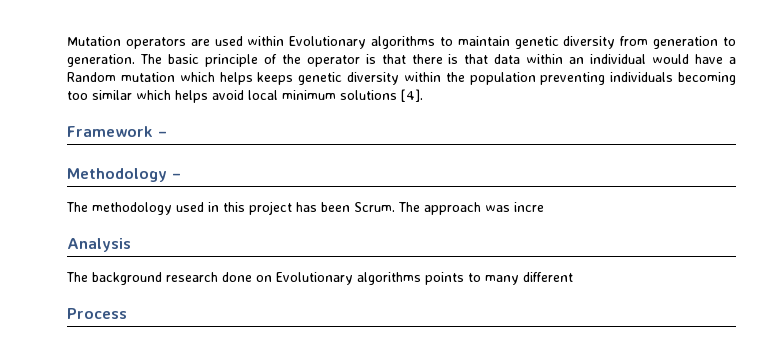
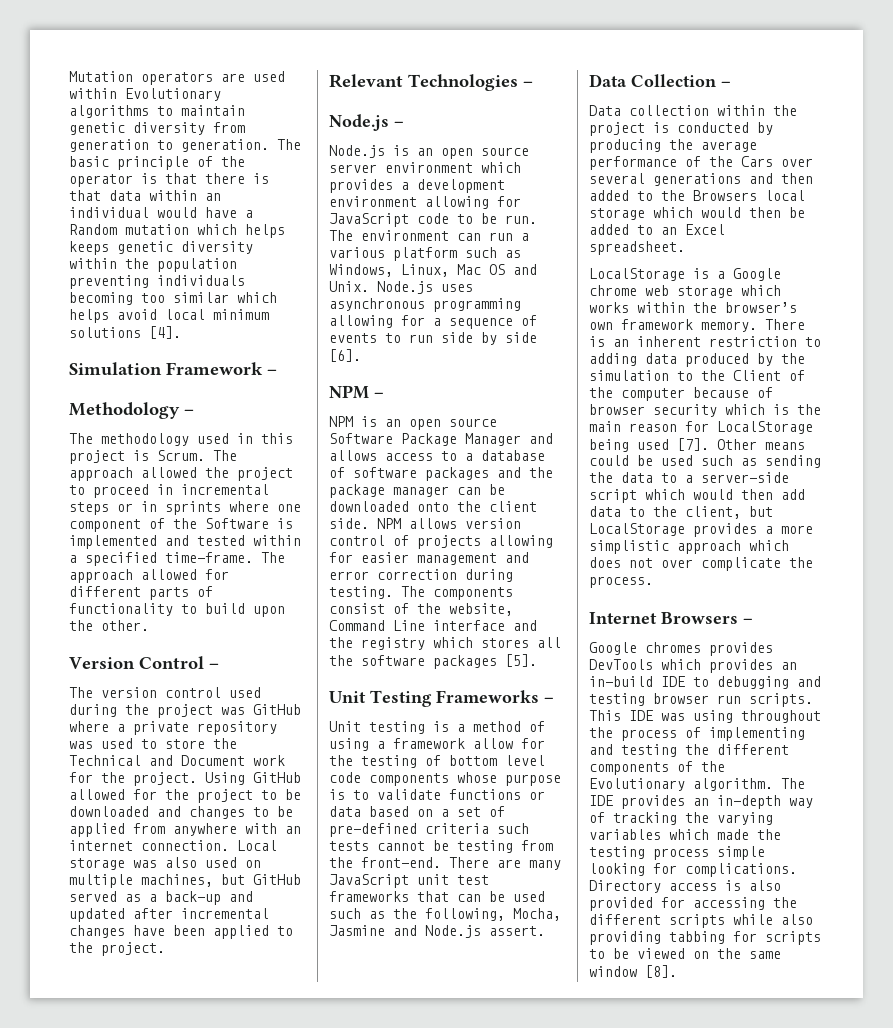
(423, 95) none -> [69,362,162,376] Simulation
[296,202,350,212] has been -> [133,450,149,461] is
[485,202,544,212] [67,238,131,252] [66,272,573,285] [67,308,127,319] was incre // Analysis // The background research done on Evolutionary algorithms points to many different // Process -> [141,467,293,481] [69,484,269,498] [69,501,301,515] [69,518,293,532] [69,535,301,549] [69,552,285,566] [69,569,229,583] [69,586,213,600] [69,603,285,617] [69,620,149,631] [69,656,219,669] [69,687,261,698] [69,704,301,718] [69,721,277,735] [69,738,237,749] [69,755,285,766] [69,772,301,786] [69,789,301,803] [69,806,293,819] [69,823,301,837] [69,840,277,851] [69,857,261,870] [69,874,301,888] [69,891,253,905] [69,908,269,922] [69,925,293,939] [69,942,165,956] [329,74,533,91] [329,114,404,131] [329,145,529,159] [329,162,521,173] [329,179,505,193] [329,196,521,209] [329,213,537,227] [329,230,529,241] [329,247,521,261] [329,264,537,277] [329,281,473,294] [329,298,521,312] [329,315,537,329] [329,332,537,345] [329,349,361,362] [329,385,384,399] [329,416,497,430] [329,433,553,446] [329,450,545,461] [329,467,553,481] [329,484,505,498] [329,501,537,512] [329,518,521,529] [329,535,553,549] [329,552,529,565] [329,569,513,582] [329,586,513,600] [329,603,513,616] [329,620,537,631] [329,637,561,650] [329,654,537,669] [329,690,554,707] [329,721,545,734] [329,738,545,751] [329,755,545,768] [329,772,561,786] [329,789,545,800] [329,806,505,817] [329,823,529,837] [329,840,553,853] [329,857,561,870] [329,874,489,888] [329,891,545,902] [329,908,561,921] [329,925,545,938] [589,74,731,87] [589,105,797,116] [589,122,773,136] [589,139,757,153] [589,156,813,170] [589,173,813,186] [589,190,805,201] [589,207,805,220] [589,224,725,235] [589,241,685,255] [589,268,781,281] [589,285,781,298] [589,302,797,313] [589,319,805,332] [589,336,821,347] [589,353,805,367] [589,370,805,381] [589,387,773,401] [589,404,821,417] [589,421,813,434] [589,438,805,452] [589,455,821,468] [589,472,789,483] [589,489,805,503] [589,506,773,519] [589,523,813,537] [589,540,789,554] [589,557,813,571] [589,576,653,588] [589,612,753,624] [589,642,773,656] [589,659,797,673] [589,676,821,689] [589,693,813,707] [589,710,821,723] [589,727,805,741] [589,744,789,757] [589,761,725,775] [589,778,805,791] [589,795,813,809] [589,812,773,825] [589,829,781,840] [589,846,765,860] [589,863,797,877] [589,880,781,893] [589,897,797,911] [589,914,813,928] [589,931,821,945] [589,948,781,959] [589,965,677,978] allowed the project to proceed in incremental steps or in sprints where one component of the Software is implemented and tested within a specified time-frame. The approach allowed for different parts of functionality to build upon the other. // Version Control – // The version control used during the project was GitHub where a private repository was used to store the Technical and Document work for the project. Using GitHub allowed for the project to be downloaded and changes to be applied from anywhere with an internet connection. Local storage was also used on multiple machines, but GitHub served as a back-up and updated after incremental changes have been applied to the project. // Relevant Technologies – // Node.js – // Node.js is an open source server environment which provides a development environment allowing for JavaScript code to be run. The environment can run a various platform such as Windows, Linux, Mac OS and Unix. Node.js uses asynchronous programming allowing for a sequence of events to run side by side [6]. // NPM – // NPM is an open source Software Package Manager and allows access to a database of software packages and the package manager can be downloaded onto the client side. NPM allows version control of projects allowing for easier management and error correction during testing. The components consist of the website, Command Line interface and the registry which stores all the software packages [5]. // Unit Testing Frameworks – // Unit testing is a method of using a framework allow for the testing of bottom level code components whose purpose is to validate functions or data based on a set of pre-defined criteria such tests cannot be testing from the front-end. There are many JavaScript unit test frameworks that can be used such as the following, Mocha, Jasmine and Node.js assert. // Data Collection – // Data collection within the project is conducted by producing the average performance of the Cars over several generations and then added to the Browsers local storage which would then be added to an Excel spreadsheet. // LocalStorage is a Google chrome web storage which works within the browser’s own framework memory. There is an inherent restriction to adding data produced by the simulation to the Client of the computer because of browser security which is the main reason for LocalStorage being used [7]. Other means could be used such as sending the data to a server-side script which would then add data to the client, but LocalStorage provides a more simplistic approach which does not over complicate the process. // Internet Browsers – // Google chromes provides DevTools which provides an in-build IDE to debugging and testing browser run scripts. This IDE was using throughout the process of implementing and testing the different components of the Evolutionary algorithm. The IDE provides an in-depth way of tracking the varying variables which made the testing process simple looking for complications. Directory access is also provided for accessing the different scripts while also providing tabbing for scripts to be viewed on the same window [8].

